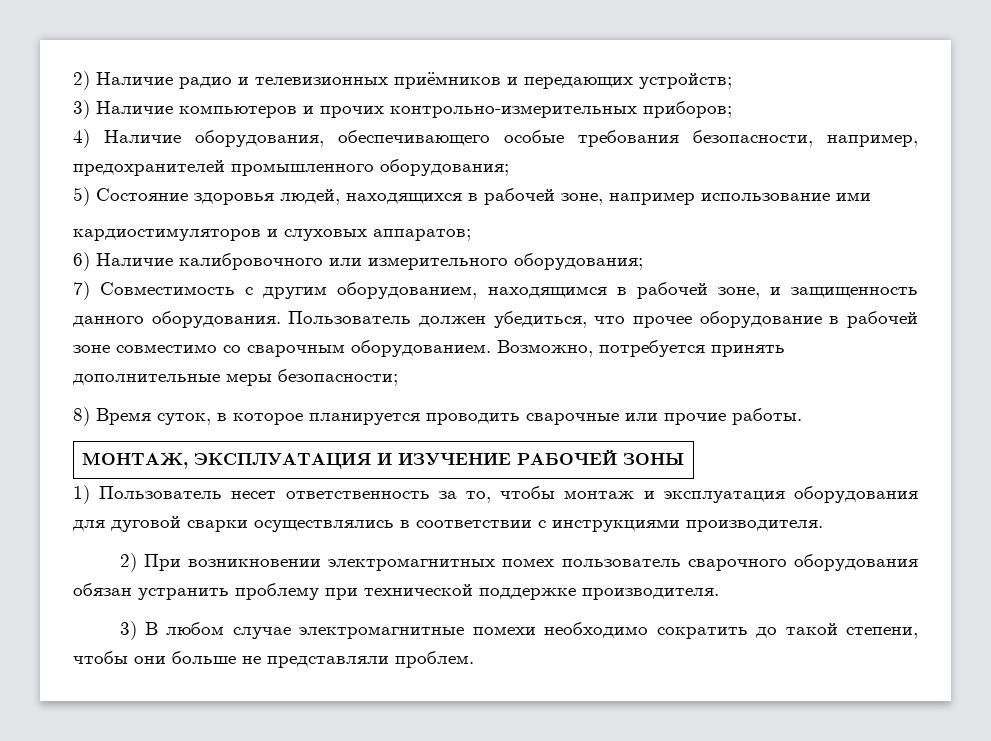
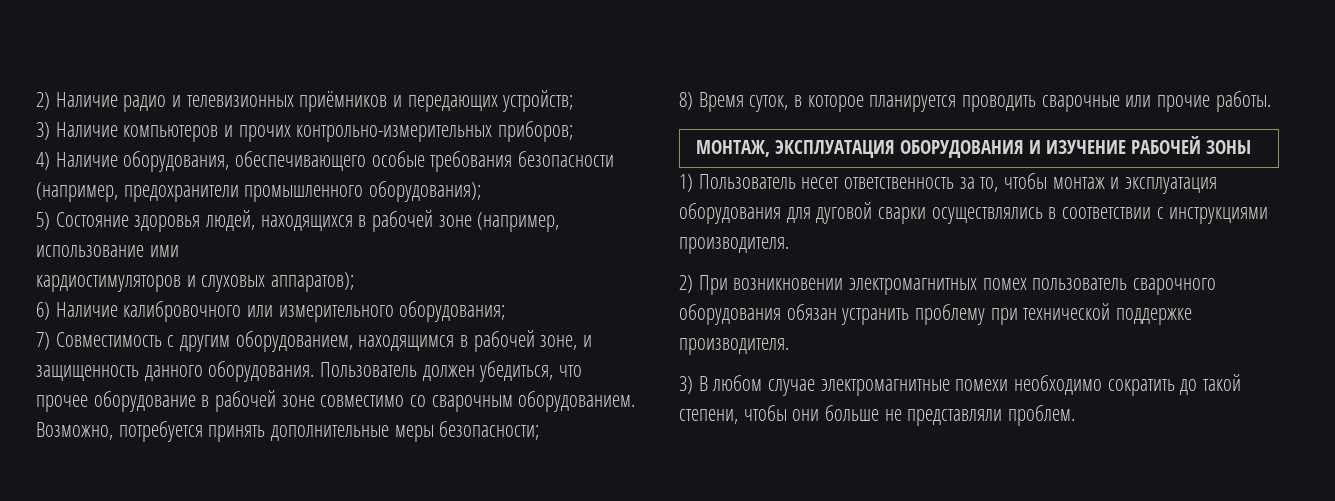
[693,130,918,147] [73,159,509,176] безопасности, например, предохранителей промышленного оборудования; -> [518,151,615,167] [36,181,482,202] безопасности (например, предохранители промышленного оборудования);
[561,192,695,205] зоне, например -> [438,212,560,232] зоне (например,
[373,229,471,241] аппаратов; -> [271,272,355,292] аппаратов);
(372, 460) none -> [899,140,1024,158] ОБОРУДОВАНИЯ

